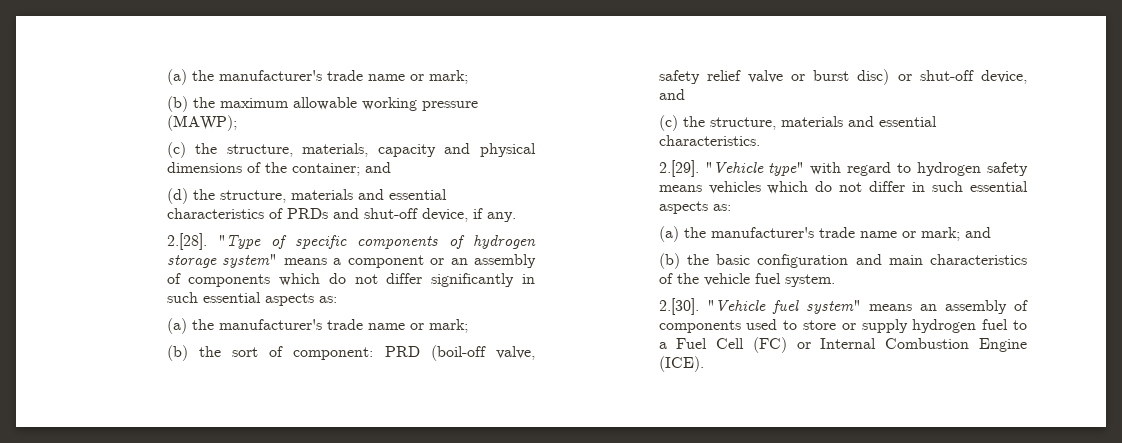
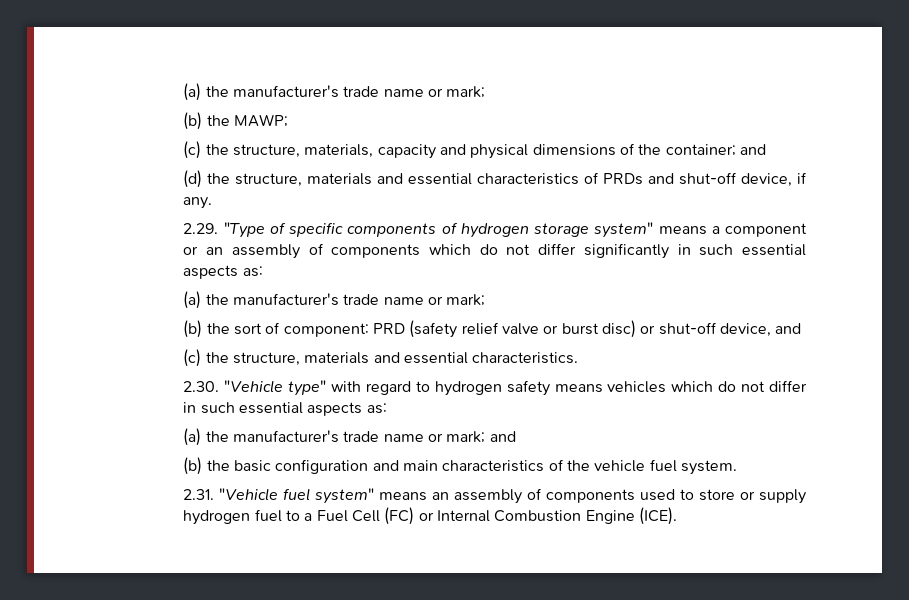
[166,69,468,85] [166,96,478,112] [166,115,237,131] (a) the manufacturer's trade name or mark; // (b) the maximum allowable working pressure (MAWP); -> [183,83,486,101] [183,112,289,130] (a) the manufacturer's trade name or mark; // (b) the MAWP;
[166,233,207,250] 2.[28]. -> [183,223,219,234] 2.29.
[430,345,535,361] [658,70,700,84] (boil-off valve, safety -> [409,320,458,338] (safety
[658,160,699,177] 2.[29]. -> [183,381,220,392] 2.30.
[658,298,699,315] 2.[30]. -> [183,489,215,500] 2.31.

